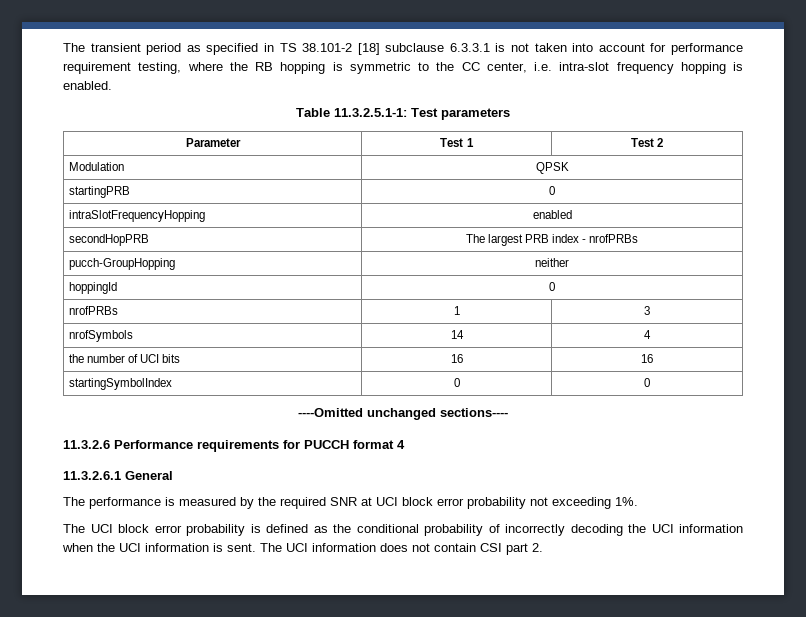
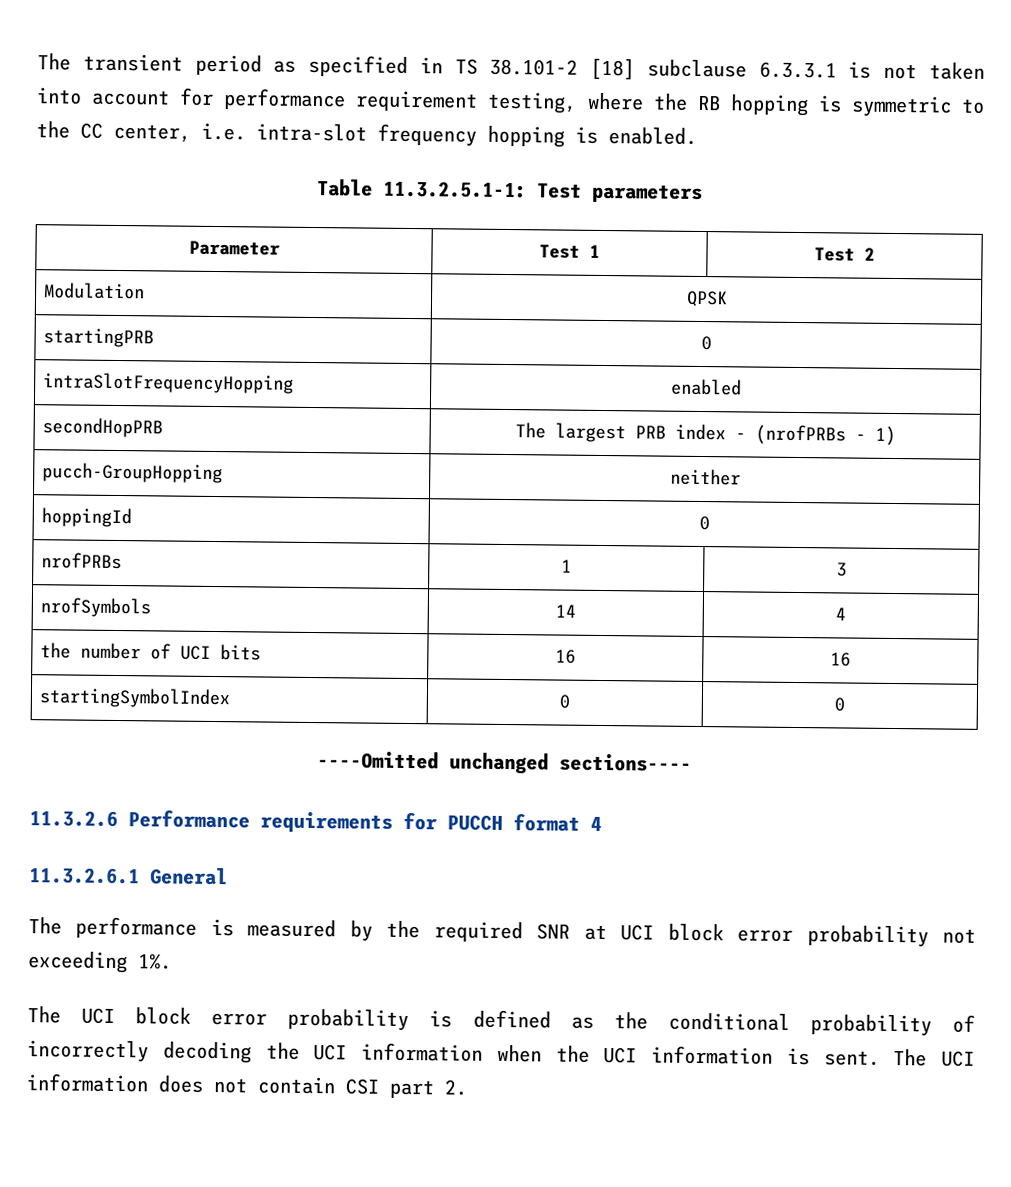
[589,234,639,243] nrofPRBs -> [754,424,896,446] (nrofPRBs - 1)

